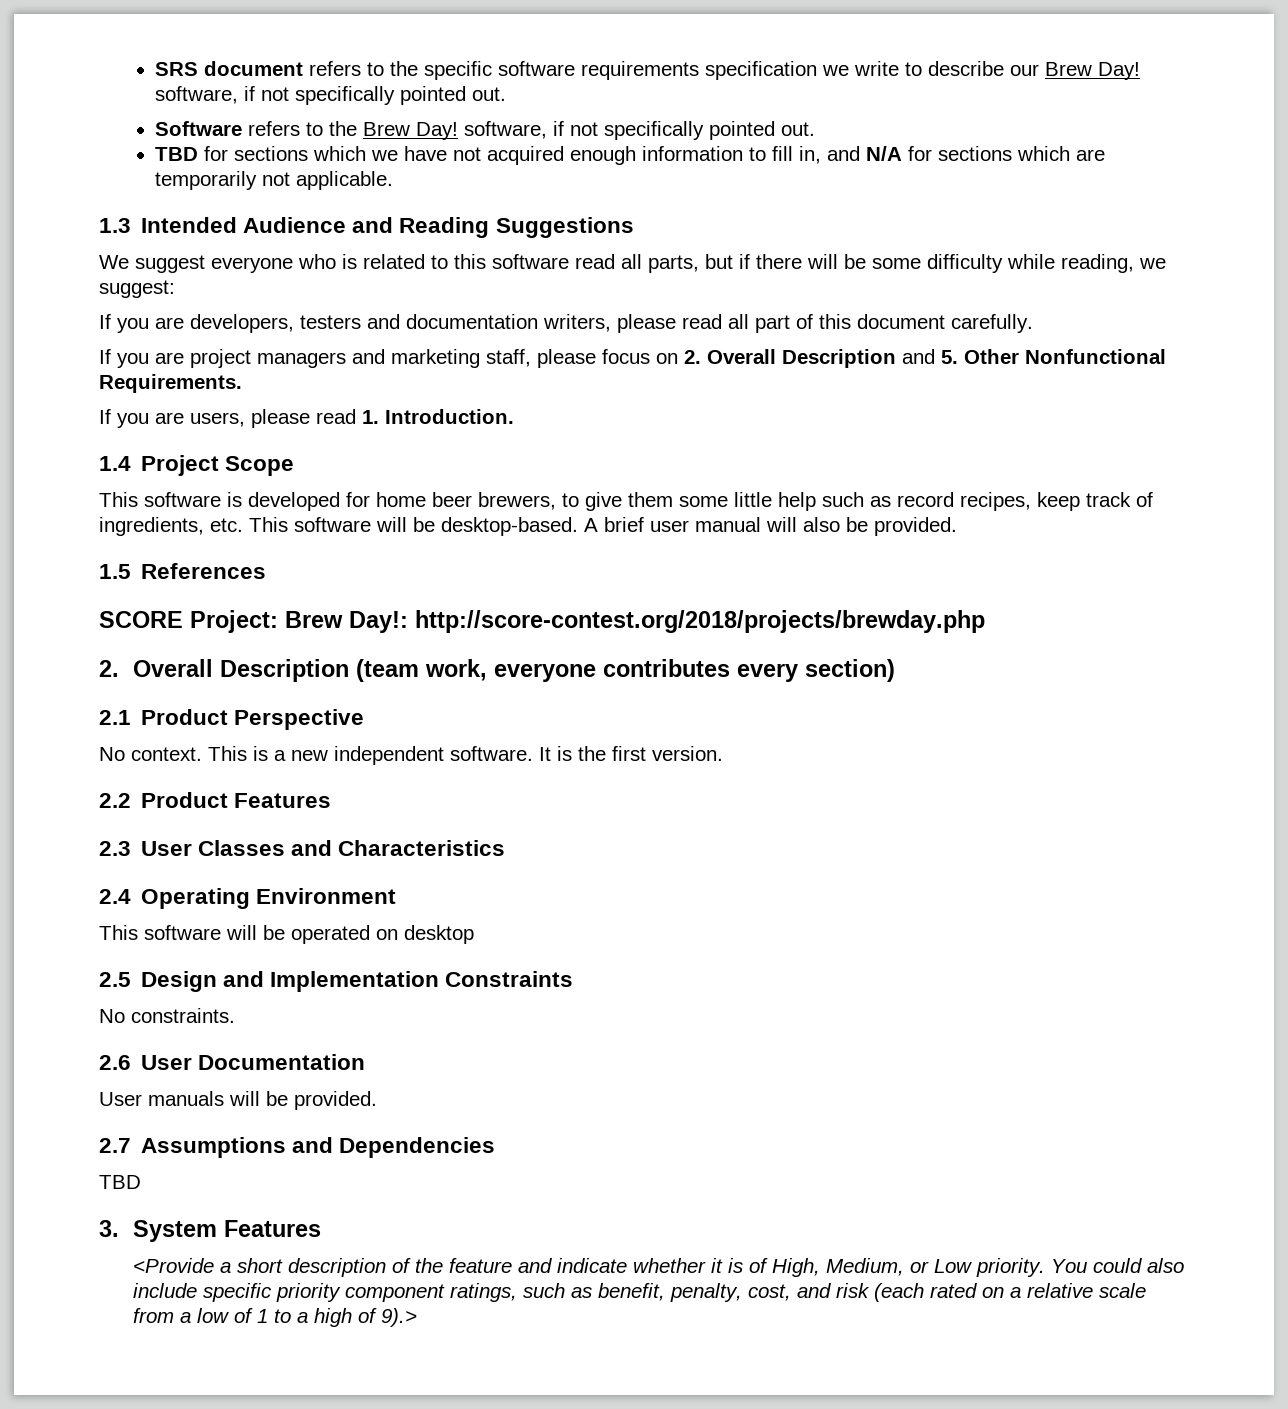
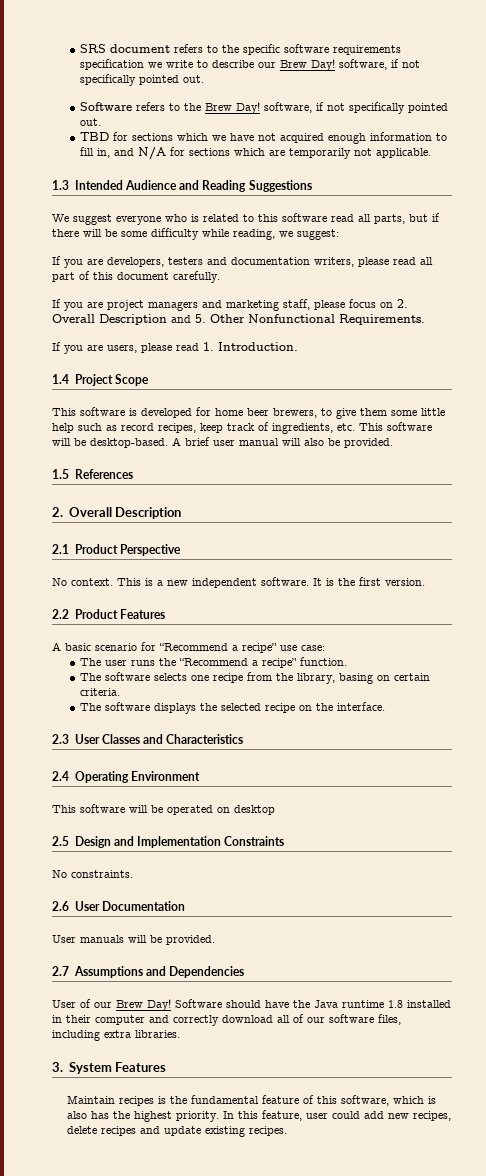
[99,610,985,633] [99,659,895,682] SCORE Project: Brew Day!: http://score-contest.org/2018/projects/brewday.php // 2. Overall Description (team work, everyone contributes every section) -> [52,507,182,519] 2. Overall Description
(332, 800) none -> [52,642,325,653] [79,657,347,668] [79,672,430,684] [79,688,120,696] [79,702,385,714] // A basic scenario for “Recommend a recipe” use case: // The user runs the “Recommend a recipe” function. // The software selects one recipe from the library, basing on certain criteria. // The software displays the selected recipe on the interface.
[99,1175,141,1189] [99,1220,321,1242] [132,1258,1184,1277] [132,1283,1146,1302] [132,1308,417,1327] TBD // 3. System Features // <Provide a short description of the feature and indicate whether it is of High, Medium, or Low priority. You could also include specific priority component ratings, such as benefit, penalty, cost, and risk (each rated on a relative scale from a low of 1 to a high of 9).> -> [52,999,451,1011] [52,1014,401,1026] [52,1030,180,1041] [52,1062,167,1074] [67,1095,437,1106] [67,1110,452,1122] [67,1126,288,1137] User of our Brew Day! Software should have the Java runtime 1.8 installed in their computer and correctly download all of our software files, including extra libraries. // 3. System Features // Maintain recipes is the fundamental feature of this software, which is also has the highest priority. In this feature, user could add new recipes, delete recipes and update existing recipes.

